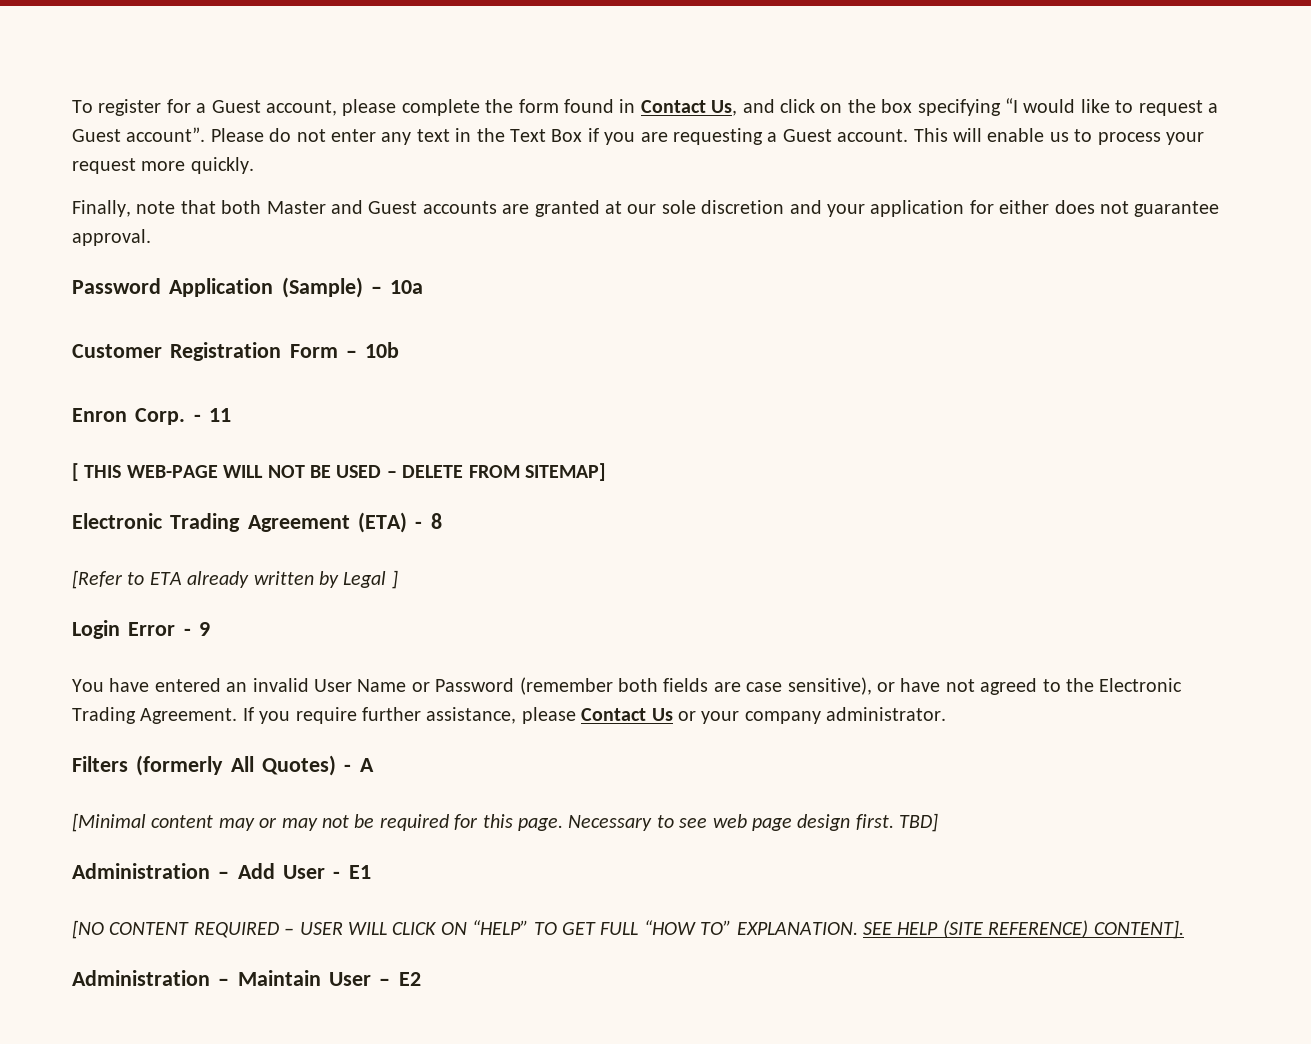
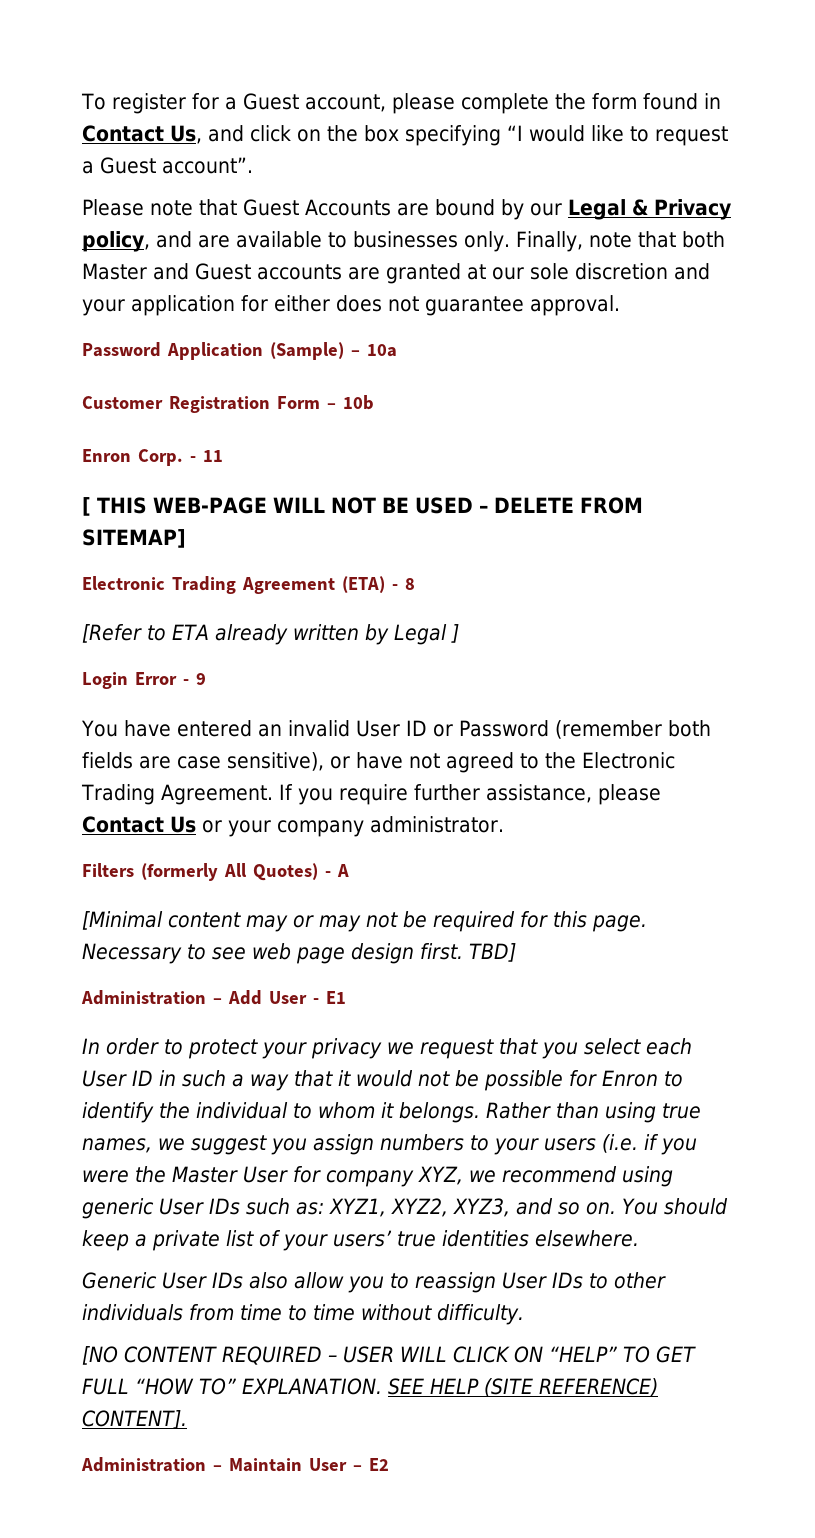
[210,128,1204,145] [72,157,254,174] Please do not enter any text in the Text Box if you are requesting a Guest account. This will enable us to process your request more quickly. // -> [82,199,731,220] [82,231,510,252] // Please note that Guest Accounts are bound by our Legal & Privacy policy, and are available to businesses only.
[357,679,407,692] Name -> [405,720,427,736] ID
(371, 872) none -> [82,1038,692,1059] [82,1070,683,1091] [82,1102,701,1123] [82,1134,697,1155] [82,1166,673,1187] [82,1198,728,1219] [82,1230,639,1251] [82,1272,666,1293] [82,1304,524,1325] // In order to protect your privacy we request that you select each User ID in such a way that it would not be possible for Enron to identify the individual to whom it belongs. Rather than using true names, we suggest you assign numbers to your users (i.e. if you were the Master User for company XYZ, we recommend using generic User IDs such as: XYZ1, XYZ2, XYZ3, and so on. You should keep a private list of your users’ true identities elsewhere. // Generic User IDs also allow you to reassign User IDs to other individuals from time to time without difficulty.

